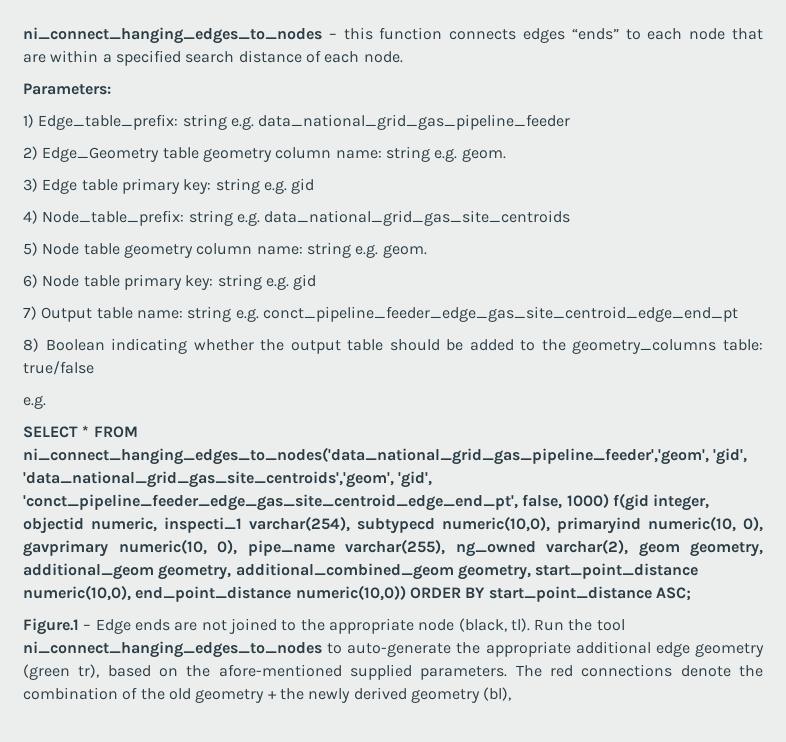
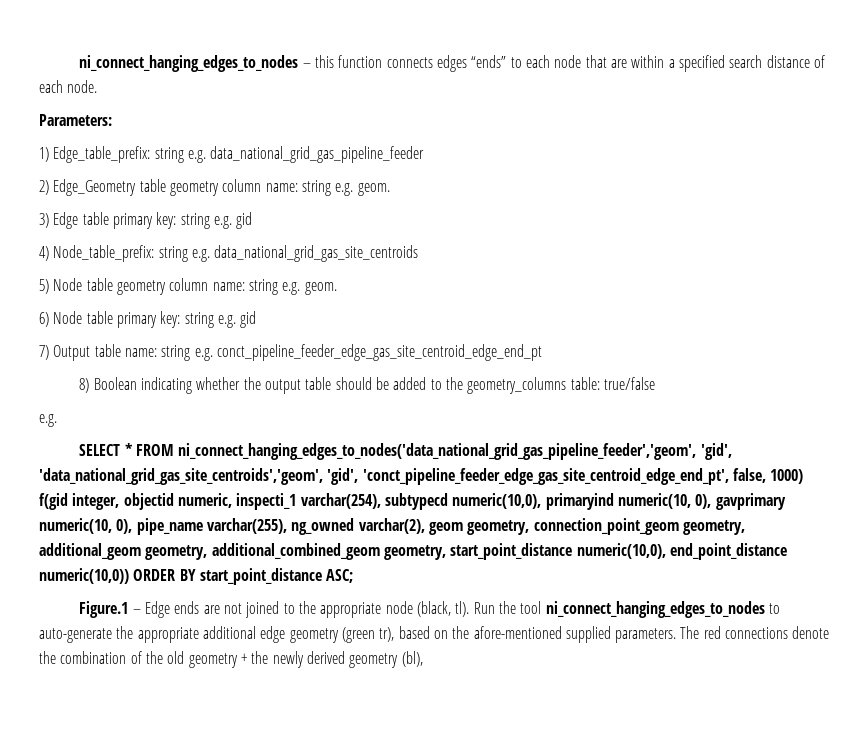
(763, 549) none -> [533,518,745,535] connection_point_geom geometry,

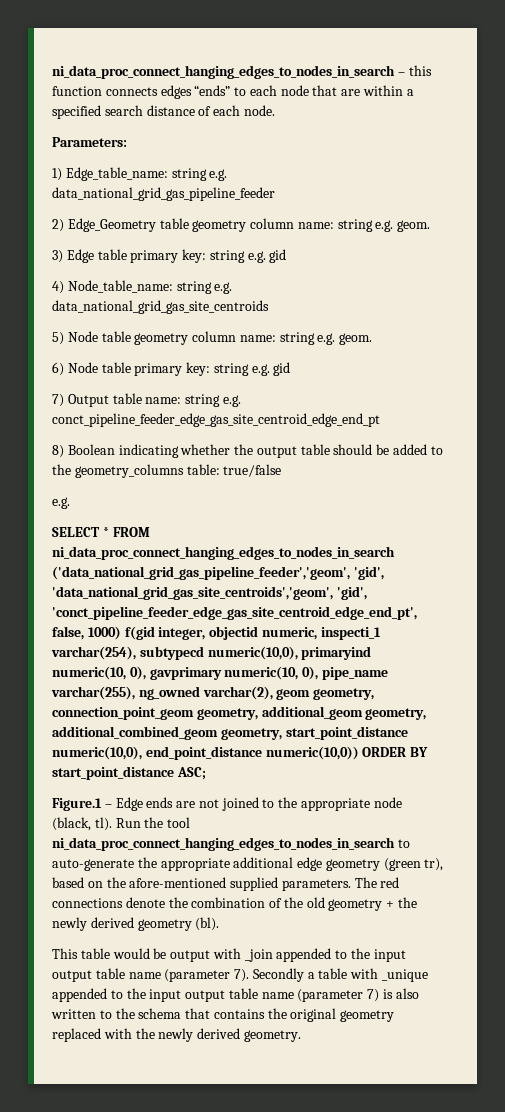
[79,55,299,72] ni_connect_hanging_edges_to_nodes -> [52,65,395,79] ni_data_proc_connect_hanging_edges_to_nodes_in_search
[53,146,151,163] Edge_table_prefix: -> [65,167,168,181] Edge_table_name:
[53,245,155,262] Node_table_prefix: -> [67,280,173,293] Node_table_name:
[178,443,697,460] ni_connect_hanging_edges_to_nodes('data_national_grid_gas_pipeline_feeder','geom', -> [52,546,395,560] [52,566,350,580] ni_data_proc_connect_hanging_edges_to_nodes_in_search ('data_national_grid_gas_pipeline_feeder','geom',
[545,601,765,618] ni_connect_hanging_edges_to_nodes -> [52,837,395,851] ni_data_proc_connect_hanging_edges_to_nodes_in_search
[401,651,423,667] (bl), -> [195,917,220,931] [52,948,406,962] [52,968,429,982] [52,988,419,1002] [51,1008,395,1022] [52,1028,301,1042] (bl). // This table would be output with _join appended to the input output table name (parameter 7). Secondly a table with _unique appended to the input output table name (parameter 7) is also written to the schema that contains the original geometry replaced with the newly derived geometry.

